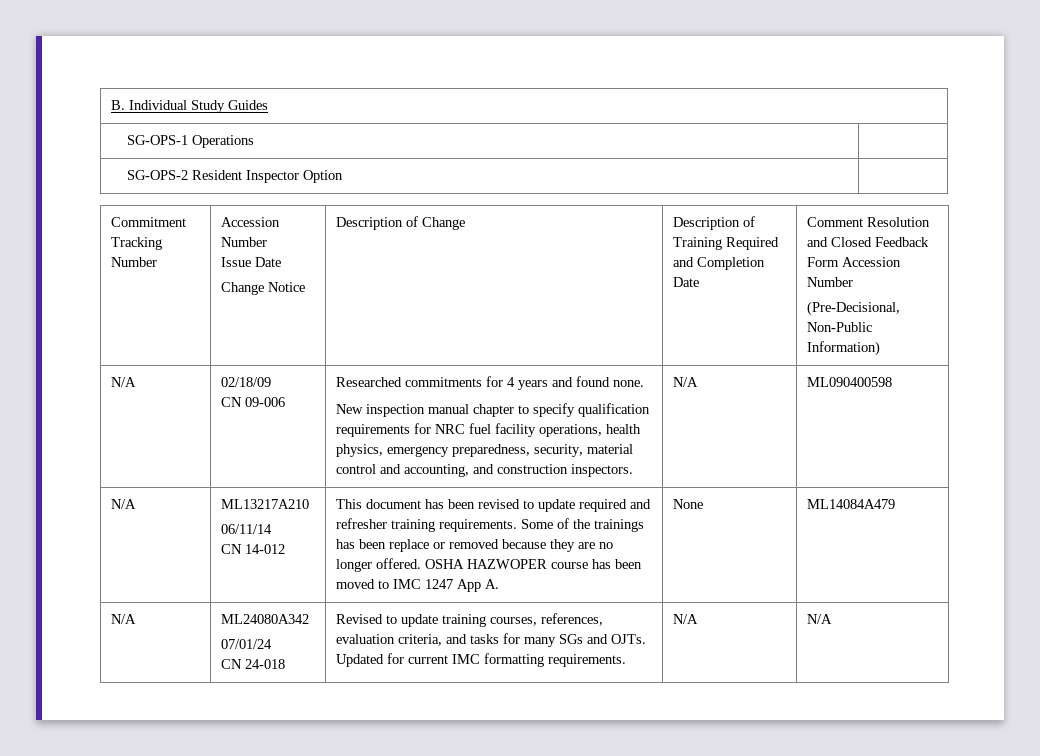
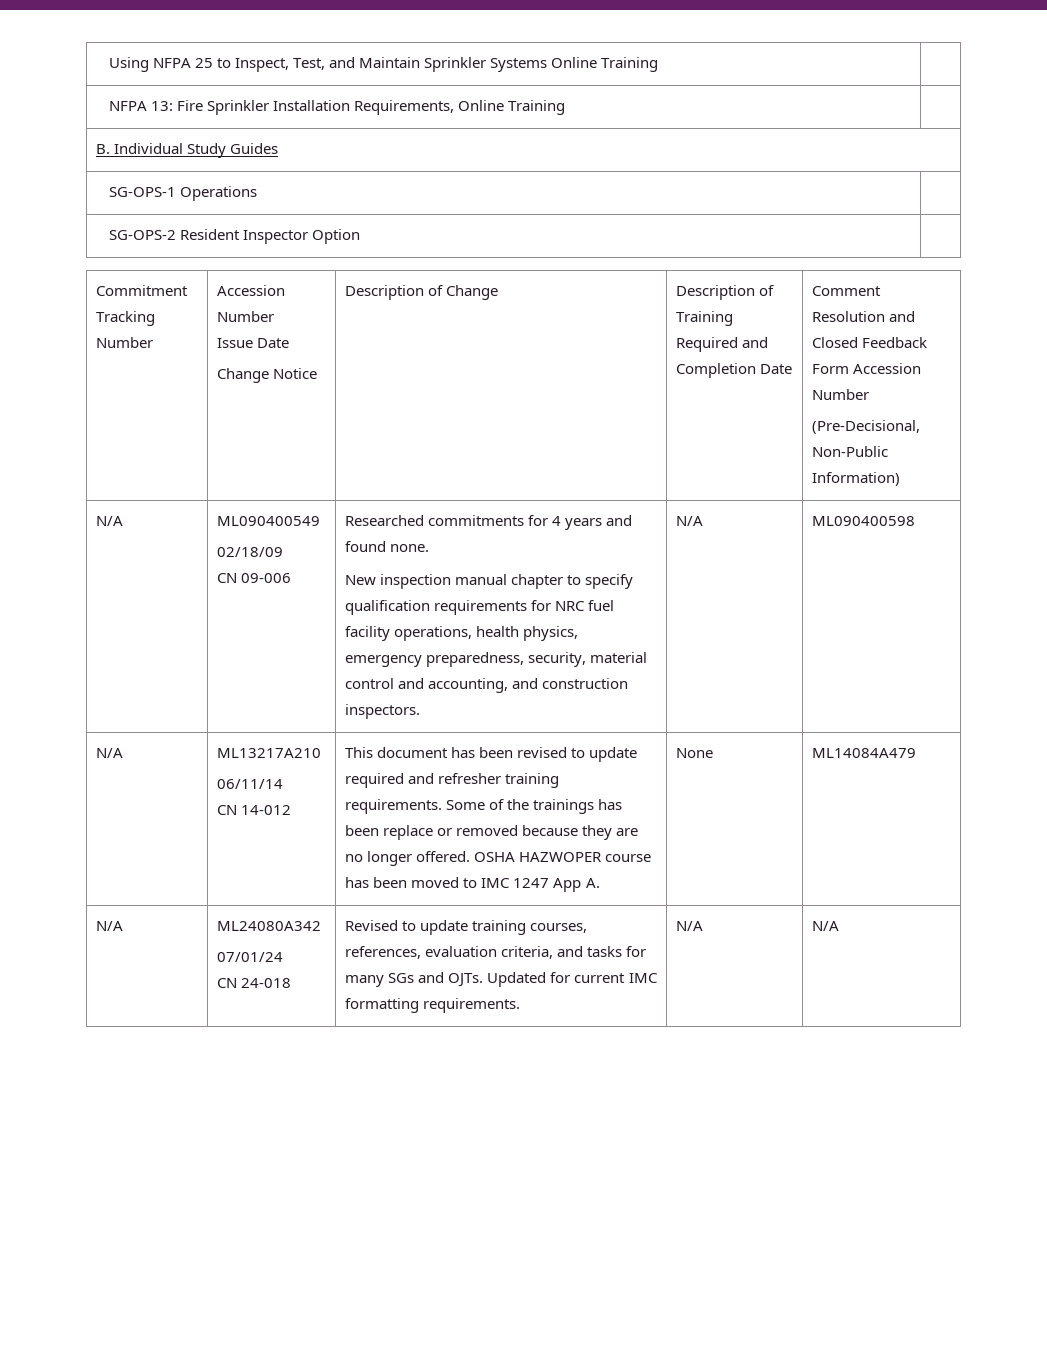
(111, 105) none -> [108,57,659,72] [108,100,566,115] Using NFPA 25 to Inspect, Test, and Maintain Sprinkler Systems Online Training | // NFPA 13: Fire Sprinkler Installation Requirements, Online Training | //
(137, 382) none -> [217,516,321,526] ML090400549 //

